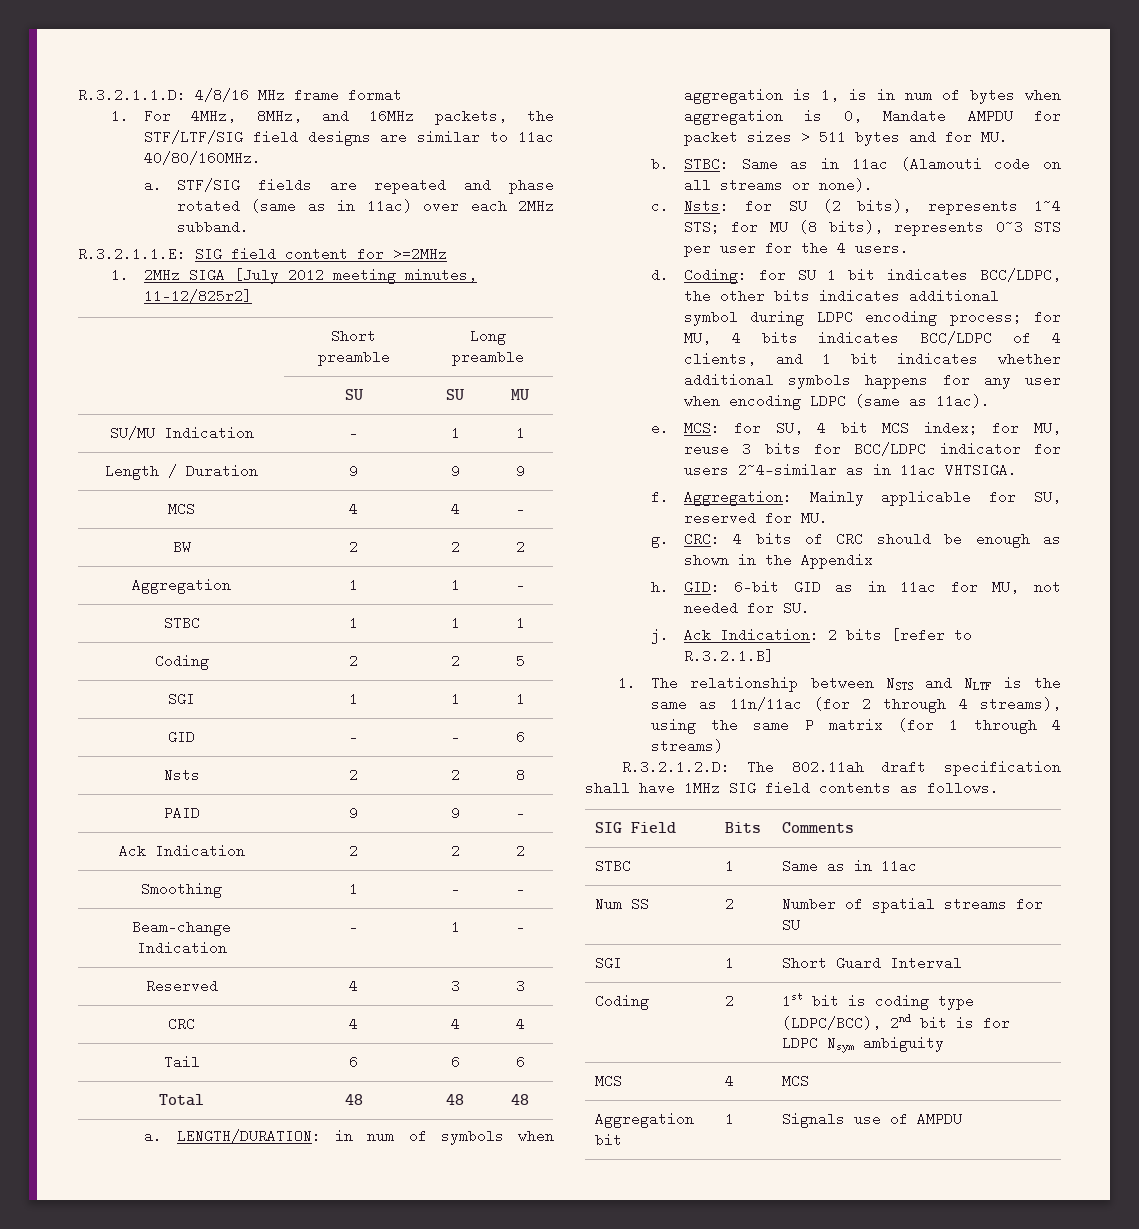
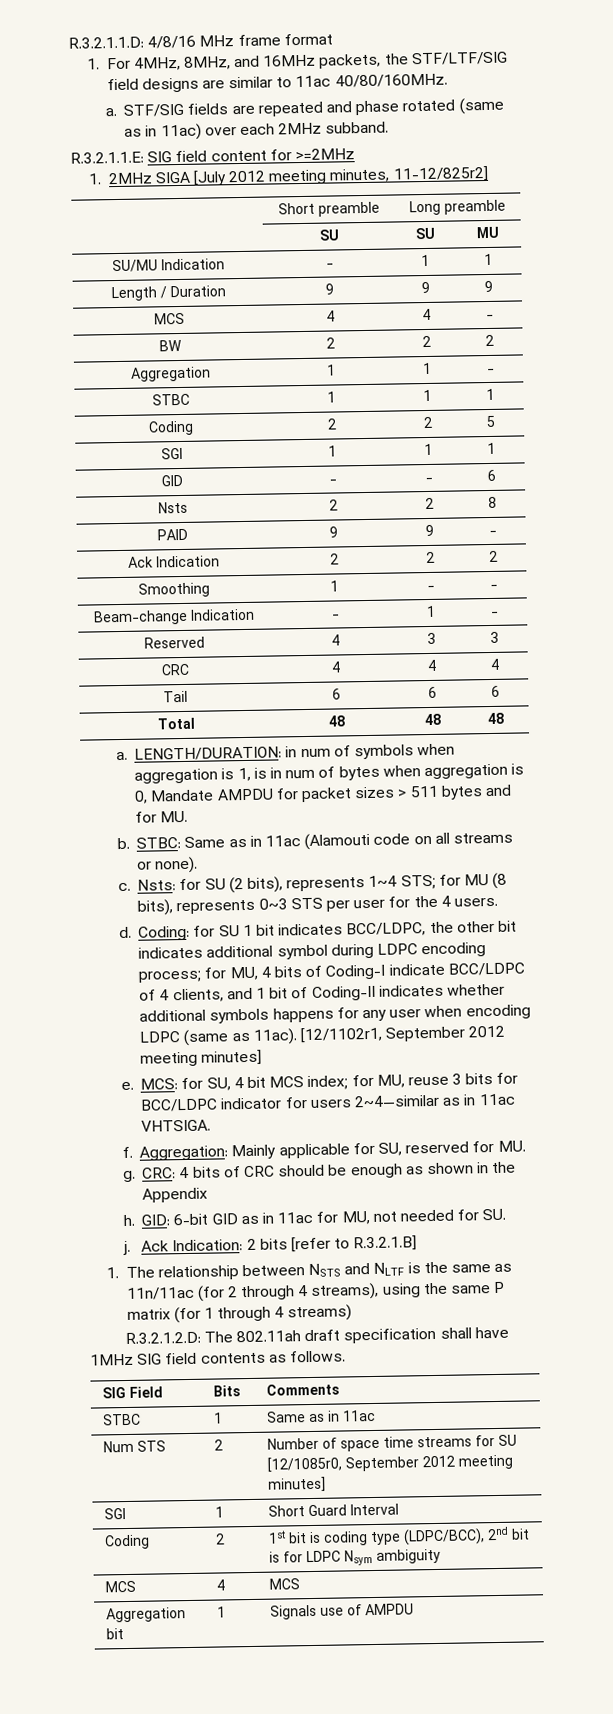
[773,289,810,303] bits -> [497,920,517,932] bit
[818,331,900,345] indicates -> [305,963,445,980] of Coding-I indicate
(878, 359) none -> [291,985,376,1001] of Coding-II
(990, 401) none -> [300,1025,506,1044] [140,1049,263,1067] [12/1102r1, September 2012 meeting minutes]
[630,897,649,911] SS -> [137,1440,167,1452] STS
[871,897,935,913] spatial -> [340,1436,415,1452] space time
(800, 925) none -> [267,1454,514,1473] [268,1476,327,1493] [12/1085r0, September 2012 meeting minutes]

